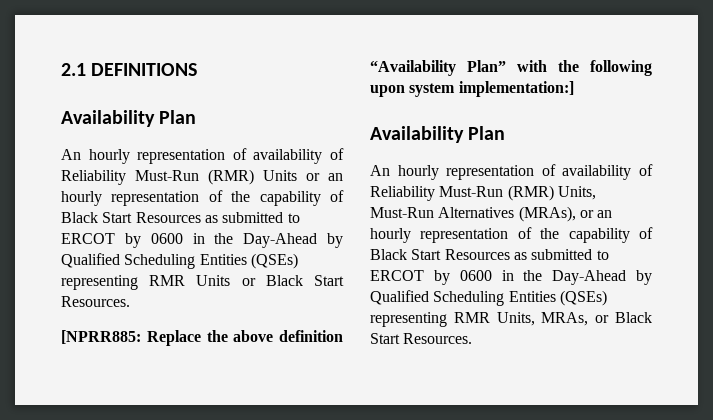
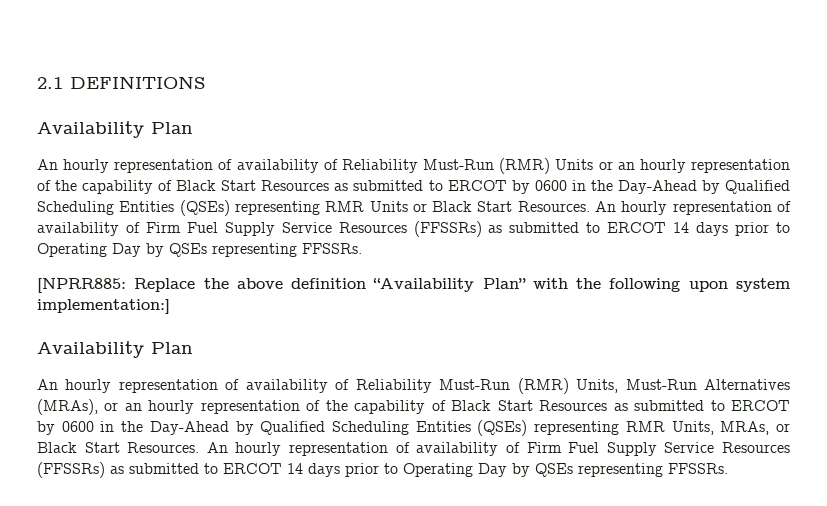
(130, 301) none -> [595,201,791,215] [37,221,790,237] [37,243,362,257] An hourly representation of availability of Firm Fuel Supply Service Resources (FFSSRs) as submitted to ERCOT 14 days prior to Operating Day by QSEs representing FFSSRs.
(473, 338) none -> [206,442,791,456] [37,462,728,478] An hourly representation of availability of Firm Fuel Supply Service Resources (FFSSRs) as submitted to ERCOT 14 days prior to Operating Day by QSEs representing FFSSRs.

